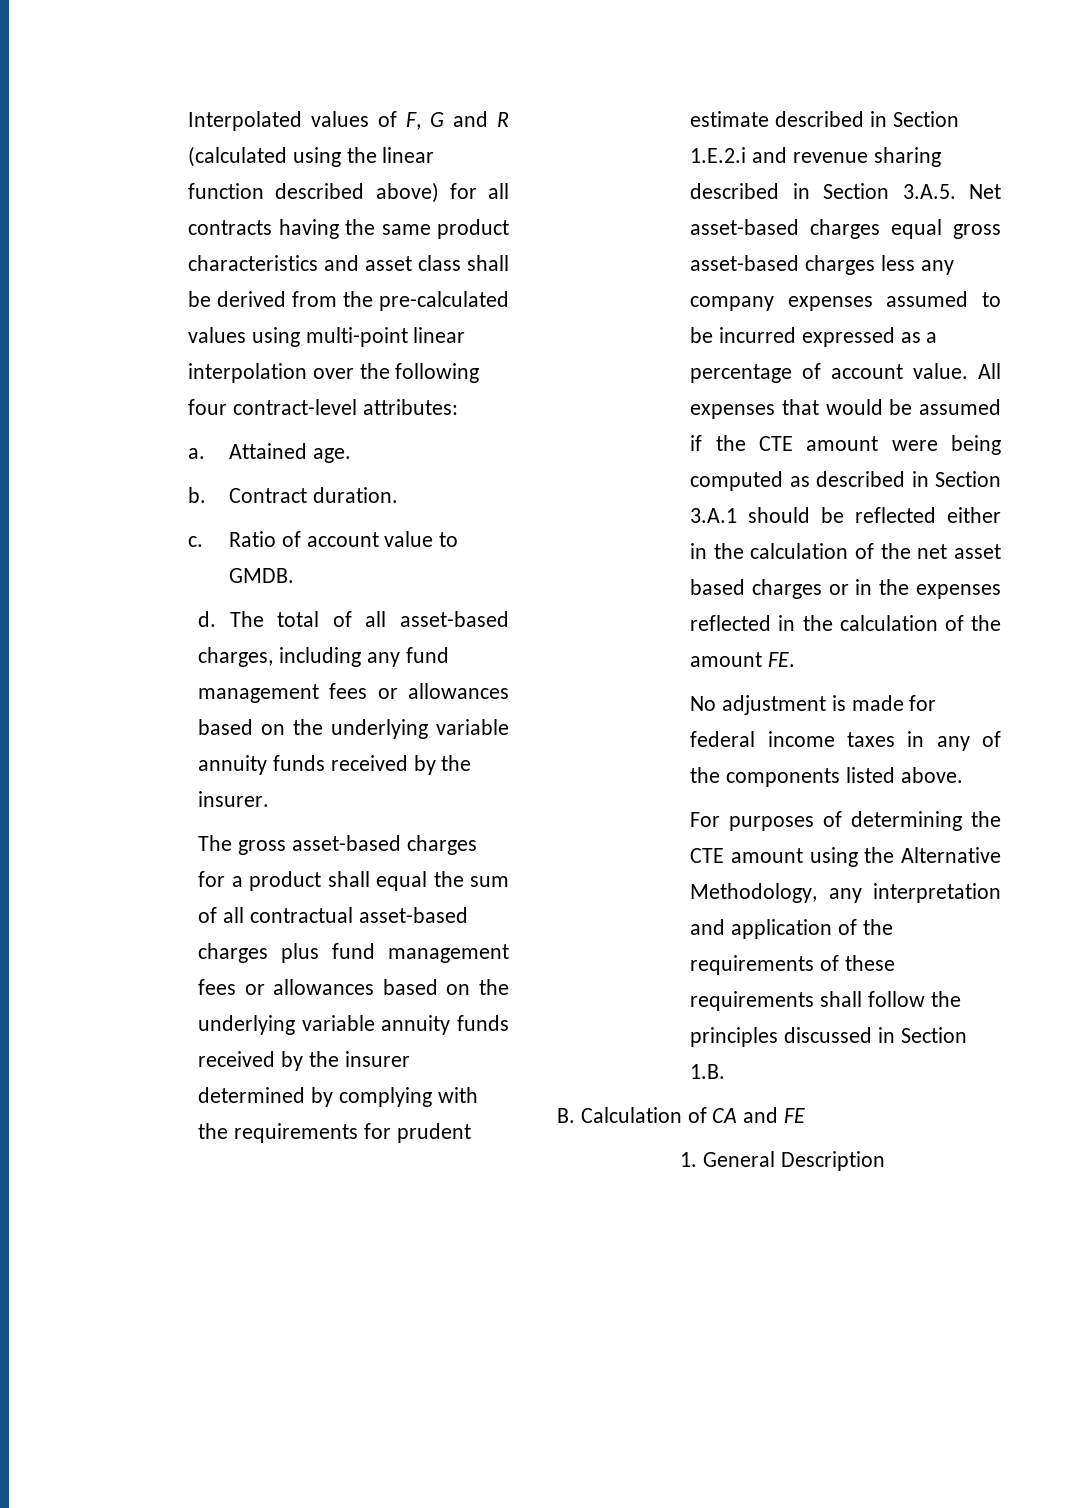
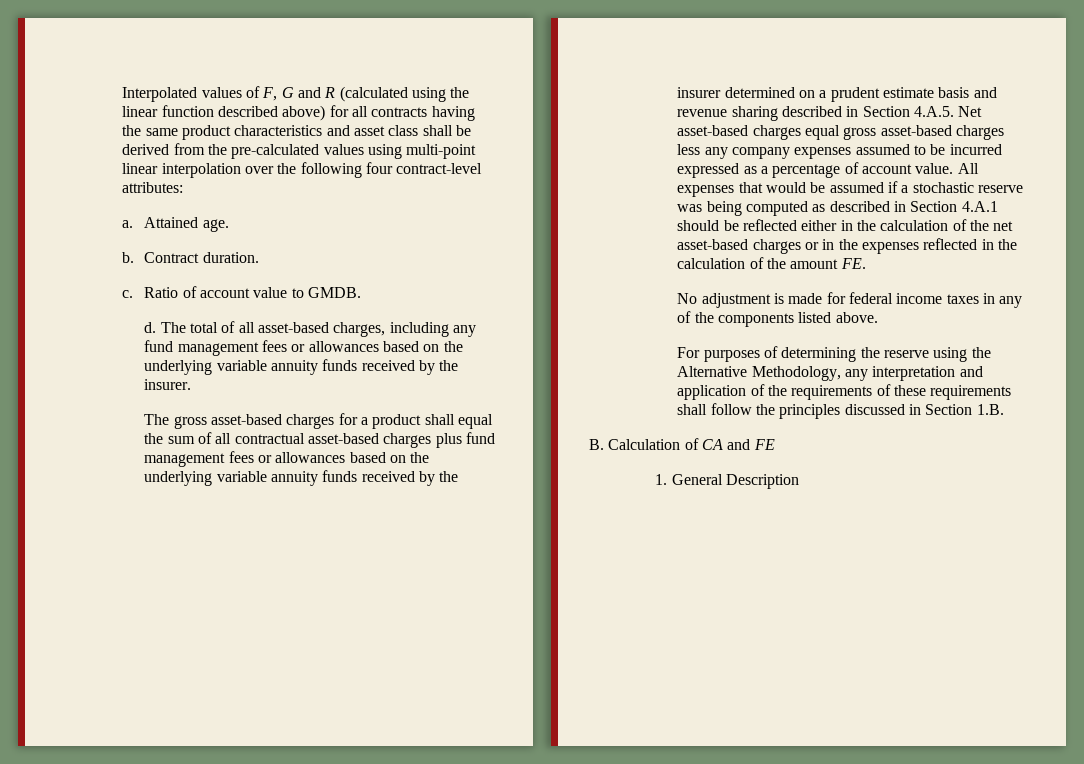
[311,1087,478,1107] [198,1123,471,1143] [690,111,959,127] [690,147,747,163] by complying with the requirements for prudent estimate described in Section 1.E.2.i -> [799,87,970,102] on a prudent estimate basis
[902,184,956,199] 3.A.5. -> [914,106,955,117] 4.A.5.
[715,435,938,451] the CTE amount were -> [901,182,1023,193] [677,204,703,212] a stochastic reserve was
[690,508,738,523] 3.A.1 -> [961,201,998,212] 4.A.1
[954,544,1001,559] [690,579,746,595] asset based -> [677,239,749,250] asset-based
[690,848,803,863] CTE amount -> [884,350,930,358] reserve

